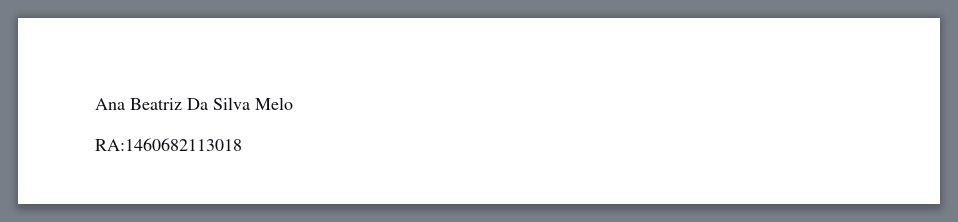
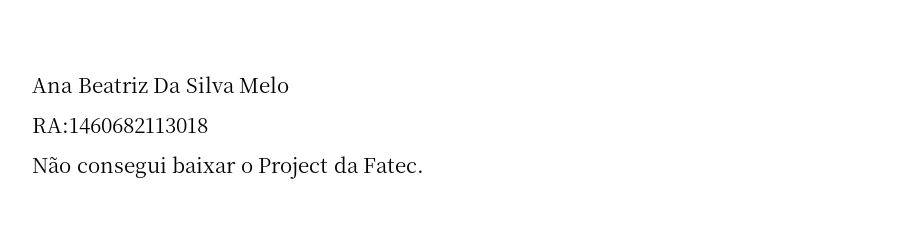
(242, 144) none -> [32,156,425,179] // Não consegui baixar o Project da Fatec.

